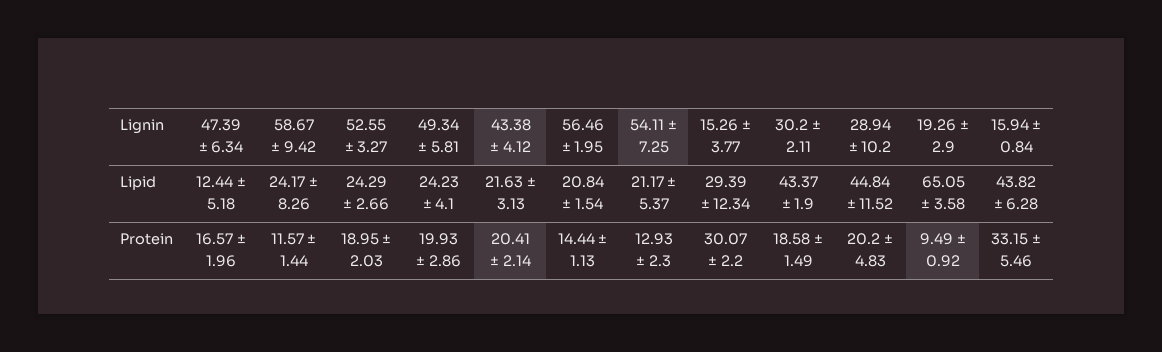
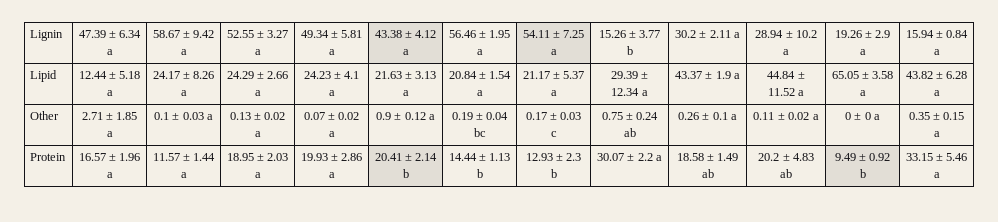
(244, 147) none -> [106,49,113,55] a
(316, 147) none -> [180,49,187,55] a
(388, 147) none -> [254,49,261,55] a
(459, 147) none -> [328,49,335,55] a
(531, 146) none -> [402,49,409,55] a
(604, 147) none -> [476,49,483,55] a
(669, 147) none -> [550,49,557,55] a
(740, 147) none -> [626,46,633,55] b
(811, 146) none -> [734,32,741,38] a
(892, 147) none -> [783,49,789,55] a
(955, 147) none -> [859,49,866,55] a
(1033, 147) none -> [933,49,940,55] a
(235, 204) none -> [106,90,113,96] a
(310, 204) none -> [180,90,187,96] a
(389, 204) none -> [254,90,261,96] a
(455, 203) none -> [328,90,335,96] a
(525, 204) none -> [402,90,409,96] a
(603, 204) none -> [476,90,483,96] a
(669, 204) none -> [550,90,557,96] a
(751, 204) none -> [641,90,648,96] a
(815, 204) none -> [734,73,741,79] a
(894, 204) none -> [798,90,805,96] a
(965, 204) none -> [859,90,866,96] a
(1039, 204) none -> [933,90,940,96] [30,111,60,120] [81,112,138,120] [106,131,113,137] [153,112,214,120] [229,112,286,120] [254,131,261,137] [303,112,360,120] [328,131,335,137] [375,112,436,120] [451,112,509,120] [473,128,486,137] [525,112,582,120] [550,131,557,137] [601,112,659,120] [623,128,636,137] [677,112,738,120] [753,112,819,120] [844,112,881,120] [908,112,965,120] [933,131,940,137] a // Other | 2.71 ± 1.85 a | 0.1 ± 0.03 a | 0.13 ± 0.02 a | 0.07 ± 0.02 a | 0.9 ± 0.12 a | 0.19 ± 0.04 bc | 0.17 ± 0.03 c | 0.75 ± 0.24 ab | 0.26 ± 0.1 a | 0.11 ± 0.02 a | 0 ± 0 a | 0.35 ± 0.15 a
(236, 261) none -> [106,172,113,178] a
(308, 260) none -> [180,172,187,178] a
(383, 261) none -> [254,172,261,178] a
(461, 261) none -> [328,172,335,178] a
(531, 260) none -> [402,169,409,178] b
(595, 261) none -> [476,169,483,178] b
(671, 261) none -> [550,169,557,178] b
(743, 260) none -> [656,155,663,161] a
(813, 261) none -> [701,169,714,178] ab
(886, 261) none -> [780,169,792,178] ab
(960, 261) none -> [859,169,866,178] b
(1032, 261) none -> [933,172,940,178] a

